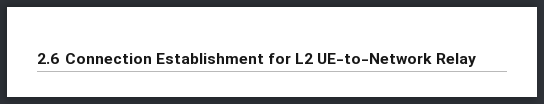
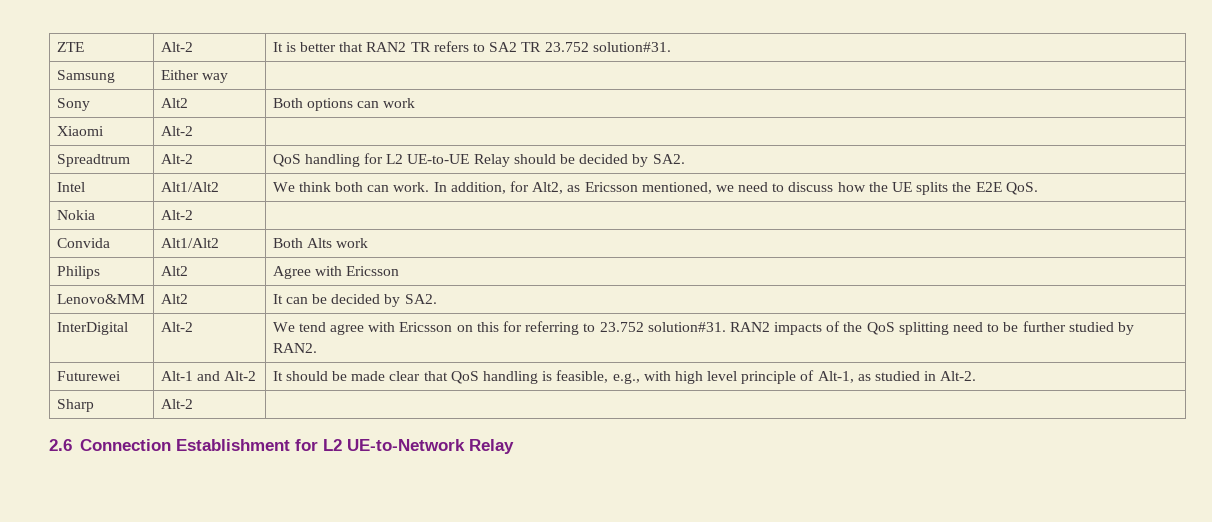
(37, 58) none -> [56,42,84,52] [160,42,193,52] [272,41,671,52] [56,70,115,83] [160,70,228,83] [56,98,90,111] [160,98,188,108] [272,98,416,111] [56,126,104,136] [160,126,193,136] [56,154,130,167] [160,154,193,164] [272,153,685,167] [56,182,85,192] [160,182,219,192] [272,181,1038,195] [56,210,95,220] [160,210,193,220] [56,238,110,248] [160,238,219,248] [272,238,369,248] [56,266,100,279] [160,266,188,276] [272,266,400,279] [56,294,145,304] [160,294,188,304] [272,294,437,307] [56,322,128,335] [160,322,193,332] [272,321,1134,335] [272,343,317,353] [56,371,121,381] [160,371,257,381] [272,370,977,384] [56,399,94,412] [160,399,193,409] ZTE | Alt-2 | It is better that RAN2 TR refers to SA2 TR 23.752 solution#31. // Samsung | Either way | // Sony | Alt2 | Both options can work // Xiaomi | Alt-2 | // Spreadtrum | Alt-2 | QoS handling for L2 UE-to-UE Relay should be decided by SA2. // Intel | Alt1/Alt2 | We think both can work. In addition, for Alt2, as Ericsson mentioned, we need to discuss how the UE splits the E2E QoS. // Nokia | Alt-2 | // Convida | Alt1/Alt2 | Both Alts work // Philips | Alt2 | Agree with Ericsson // Lenovo&MM | Alt2 | It can be decided by SA2. // InterDigital | Alt-2 | We tend agree with Ericsson on this for referring to 23.752 solution#31. RAN2 impacts of the QoS splitting need to be further studied by RAN2. // Futurewei | Alt-1 and Alt-2 | It should be made clear that QoS handling is feasible, e.g., with high level principle of Alt-1, as studied in Alt-2. // Sharp | Alt-2 | //

